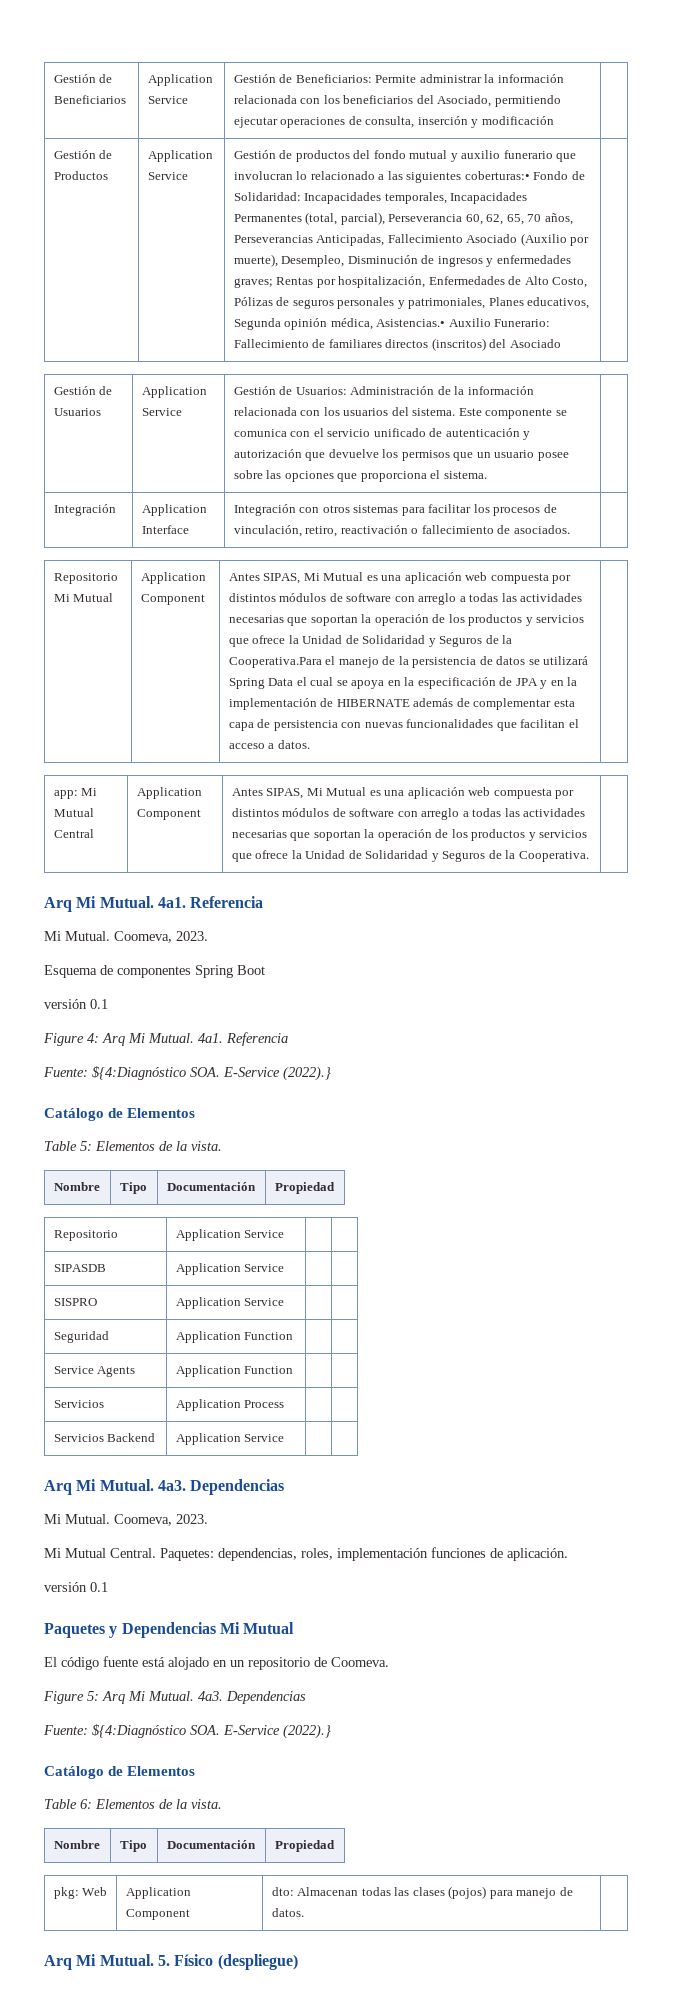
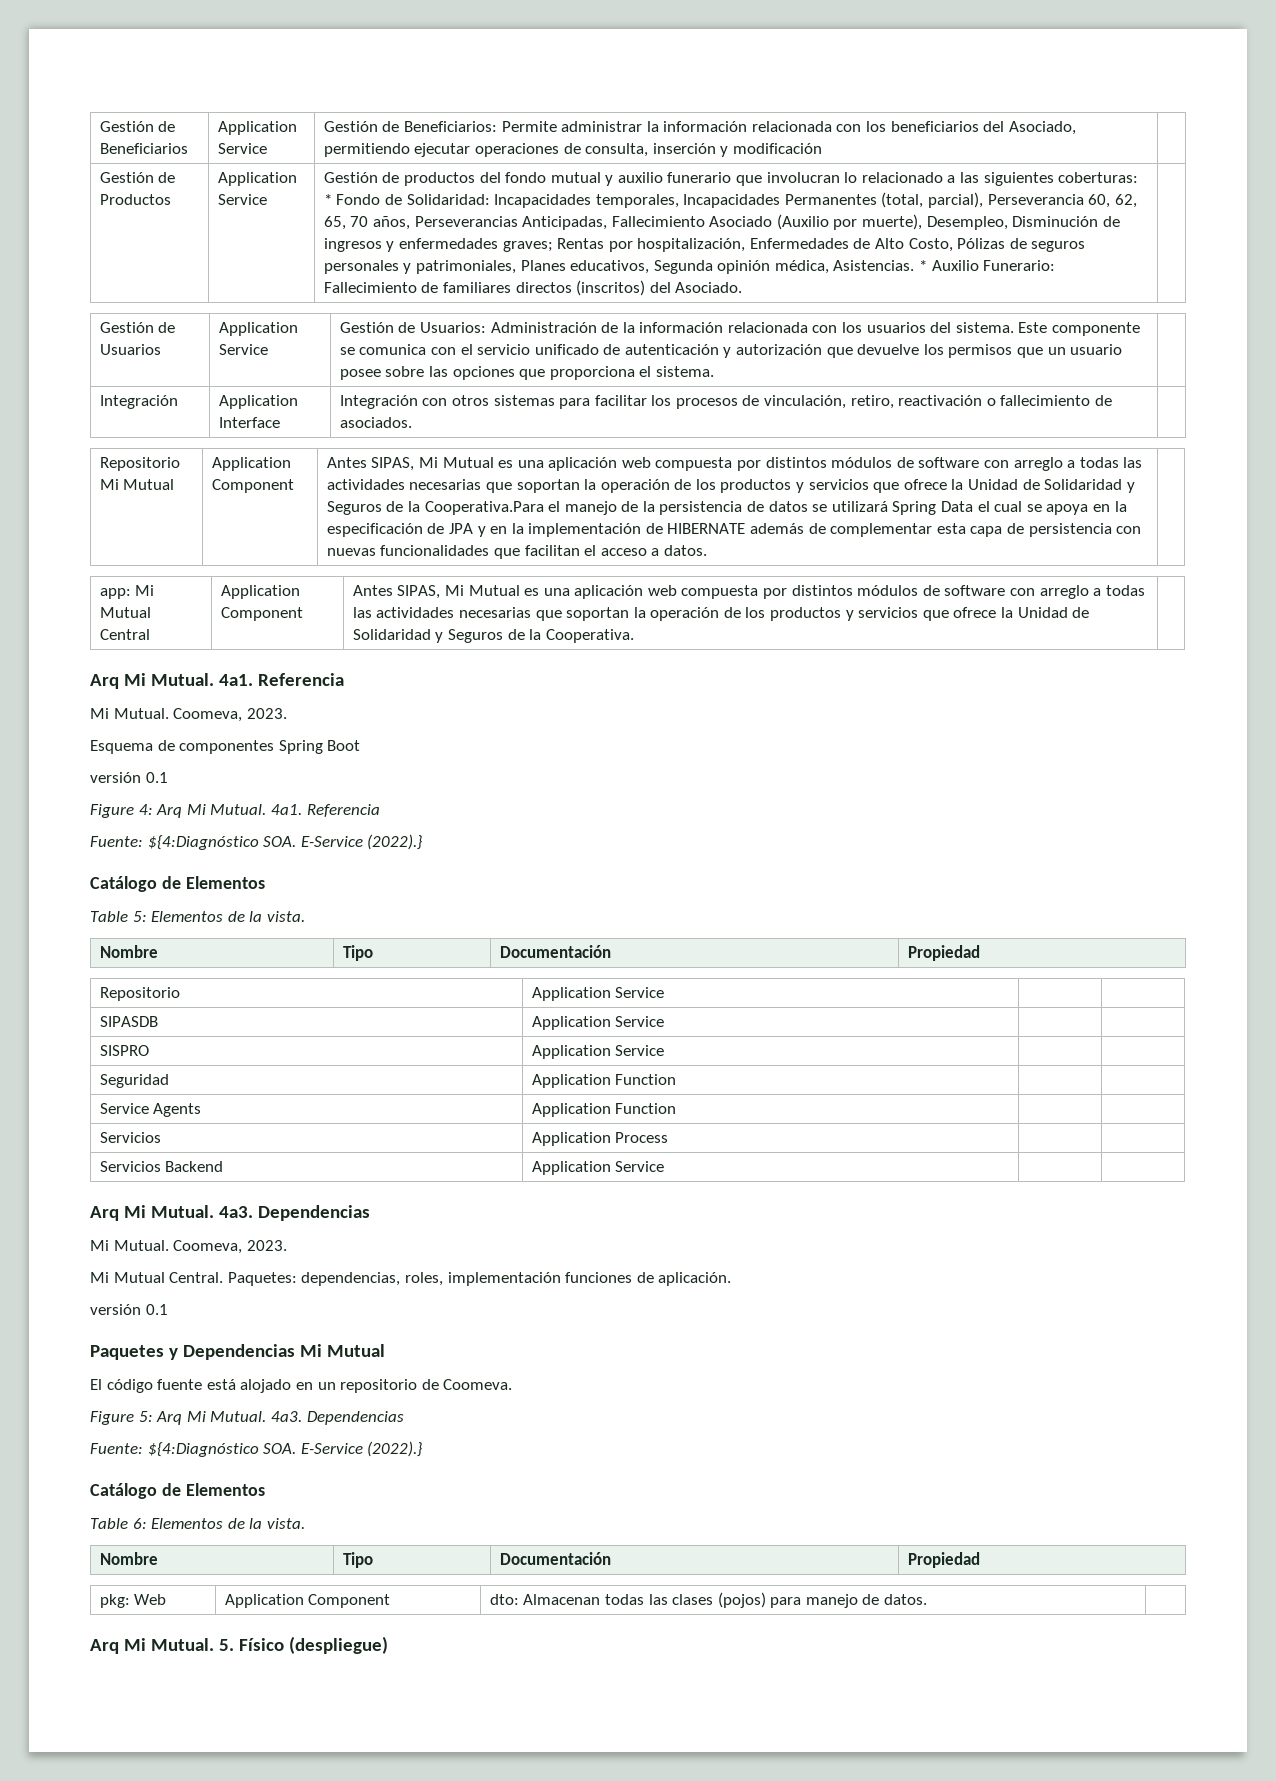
[464,171,530,180] coberturas:• -> [1058,172,1139,183] [323,194,332,205] coberturas: *
[376,319,446,327] Asistencias.• -> [833,260,928,271] Asistencias. *
[509,339,561,348] Asociado -> [675,282,743,293] Asociado.

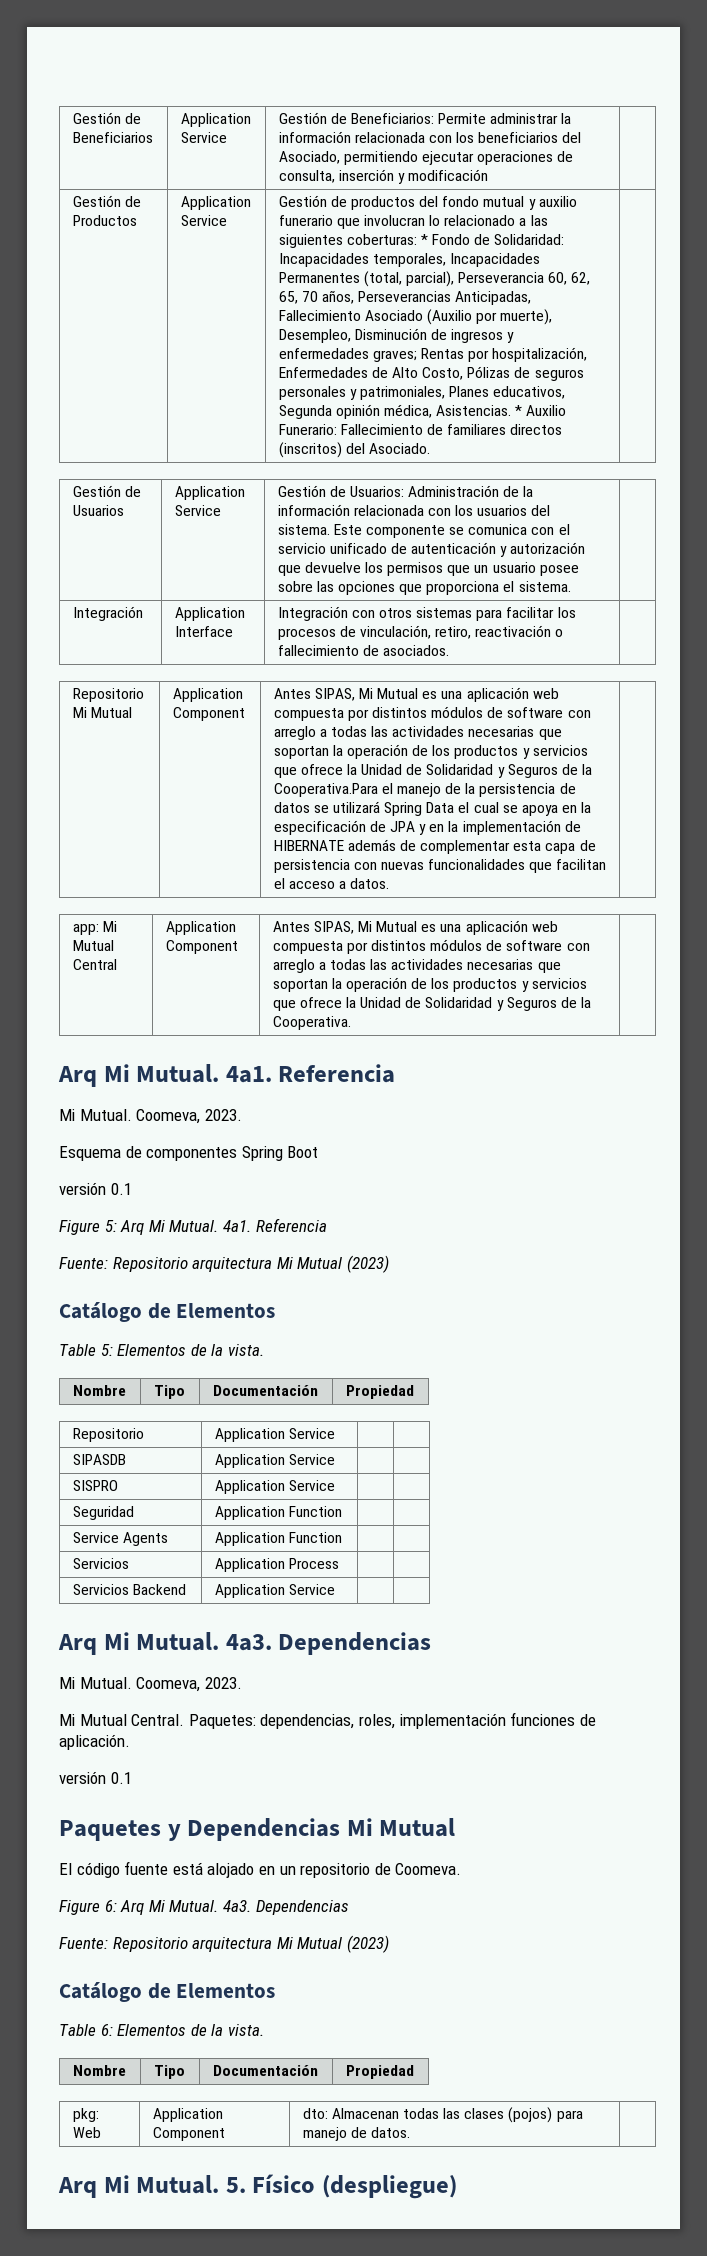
[138,804,153,815] 4: -> [104,1220,117,1232] 5:
[147,834,423,850] ${4:Diagnóstico SOA. E-Service (2022).} -> [112,1255,389,1273] Repositorio arquitectura Mi Mutual (2023)
[138,1411,153,1422] 5: -> [104,1900,117,1912] 6:
[147,1441,423,1457] ${4:Diagnóstico SOA. E-Service (2022).} -> [112,1935,389,1953] Repositorio arquitectura Mi Mutual (2023)

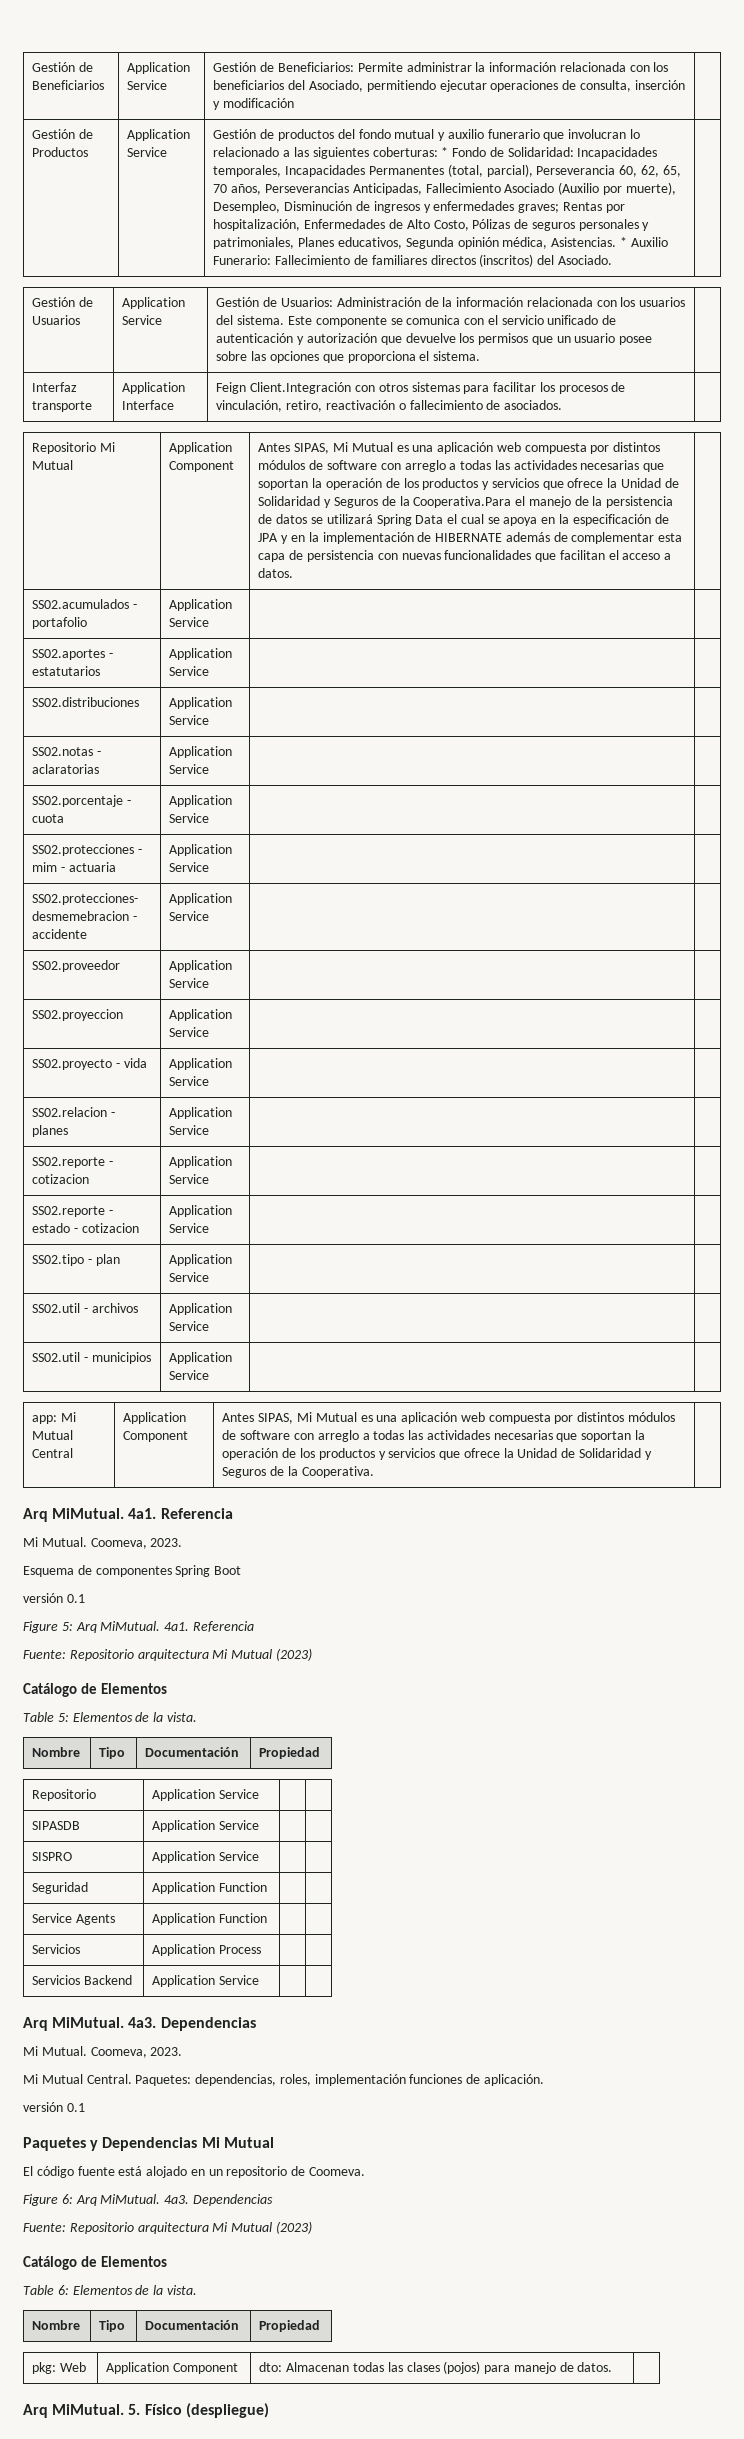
[72,606,143,621] Integración -> [32,382,78,392] [32,401,93,412] Interfaz transporte
[277,606,348,621] Integración -> [216,382,352,394] Feign Client.Integración
(390, 883) none -> [32,599,138,609] [32,617,88,629] [169,599,233,611] [169,617,210,627] [32,649,114,660] [32,666,101,676] [169,648,233,660] [169,666,210,676] [32,697,140,707] [169,697,233,709] [169,715,210,725] [32,747,102,756] [32,764,100,774] [169,746,233,758] [169,764,210,774] [32,795,132,807] [32,814,65,823] [169,795,233,807] [169,813,210,823] [32,844,143,856] [32,862,116,872] [169,844,233,856] [169,862,210,872] [32,893,139,905] [32,911,138,921] [32,929,88,939] [169,893,233,905] [169,911,210,921] [32,960,121,972] [169,960,233,972] [169,978,210,988] [32,1009,124,1021] [169,1009,233,1021] [169,1027,210,1037] [32,1058,147,1070] [169,1058,233,1070] [169,1076,210,1086] [32,1107,116,1117] [32,1125,69,1137] [169,1107,233,1119] [169,1125,210,1135] [32,1157,114,1168] [32,1174,90,1184] [169,1156,233,1168] [169,1174,210,1184] [32,1206,114,1217] [32,1223,139,1233] [169,1205,233,1217] [169,1223,210,1233] [32,1254,120,1266] [169,1254,233,1266] [169,1272,210,1282] [32,1303,138,1313] [169,1303,233,1315] [169,1321,210,1331] [32,1352,151,1364] [169,1352,233,1364] [169,1370,210,1380] // SS02.acumulados - portafolio | Application Service | | // SS02.aportes - estatutarios | Application Service | | // SS02.distribuciones | Application Service | | // SS02.notas - aclaratorias | Application Service | | // SS02.porcentaje - cuota | Application Service | | // SS02.protecciones - mim - actuaria | Application Service | | // SS02.protecciones- desmemebracion - accidente | Application Service | | // SS02.proveedor | Application Service | | // SS02.proyeccion | Application Service | | // SS02.proyecto - vida | Application Service | | // SS02.relacion - planes | Application Service | | // SS02.reporte - cotizacion | Application Service | | // SS02.reporte - estado - cotizacion | Application Service | | // SS02.tipo - plan | Application Service | | // SS02.util - archivos | Application Service | | // SS02.util - municipios | Application Service | |
[103,1064,220,1083] Mi Mutual. -> [52,1508,125,1519] MiMutual.
[148,1220,219,1232] Mi Mutual. -> [100,1621,161,1631] MiMutual.
[103,1632,220,1651] Mi Mutual. -> [52,2017,125,2028] MiMutual.
[148,1900,219,1912] Mi Mutual. -> [100,2194,161,2204] MiMutual.
[103,2175,220,2194] Mi Mutual. -> [52,2404,125,2415] MiMutual.

